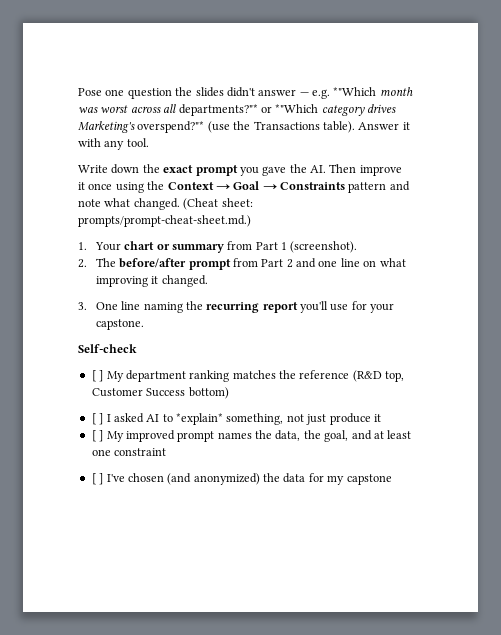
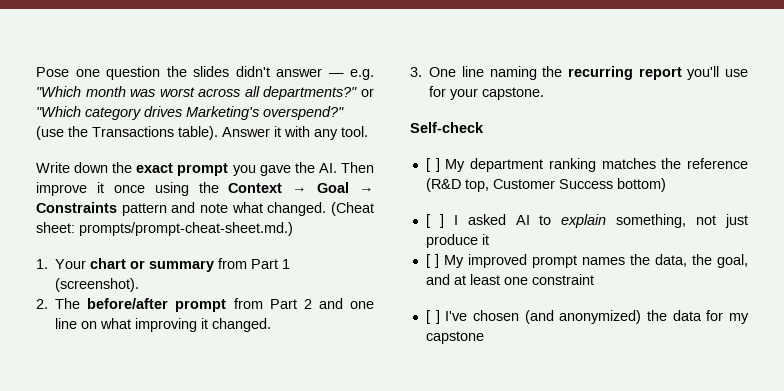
[333,87,377,96] *"Which -> [36,86,81,97] "Which
[178,104,319,116] departments?"* or *"Which -> [263,86,374,100] [36,106,81,117] departments?" or "Which
[137,121,205,133] overspend?"* -> [263,106,344,120] overspend?"
[176,413,223,425] *explain* -> [561,214,607,228] explain

